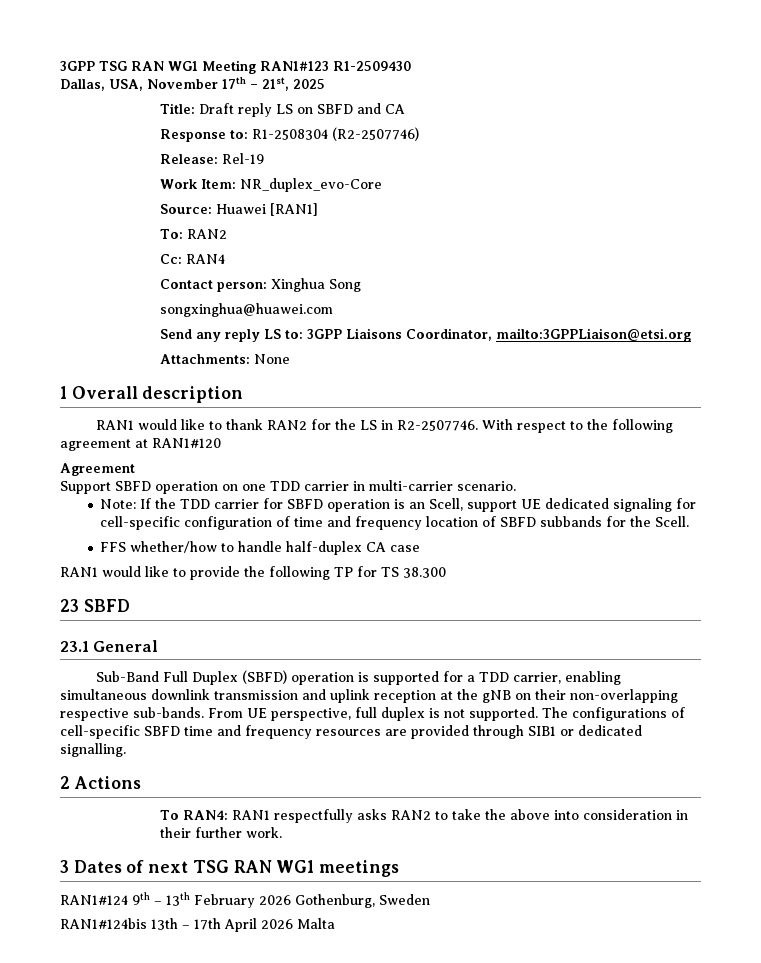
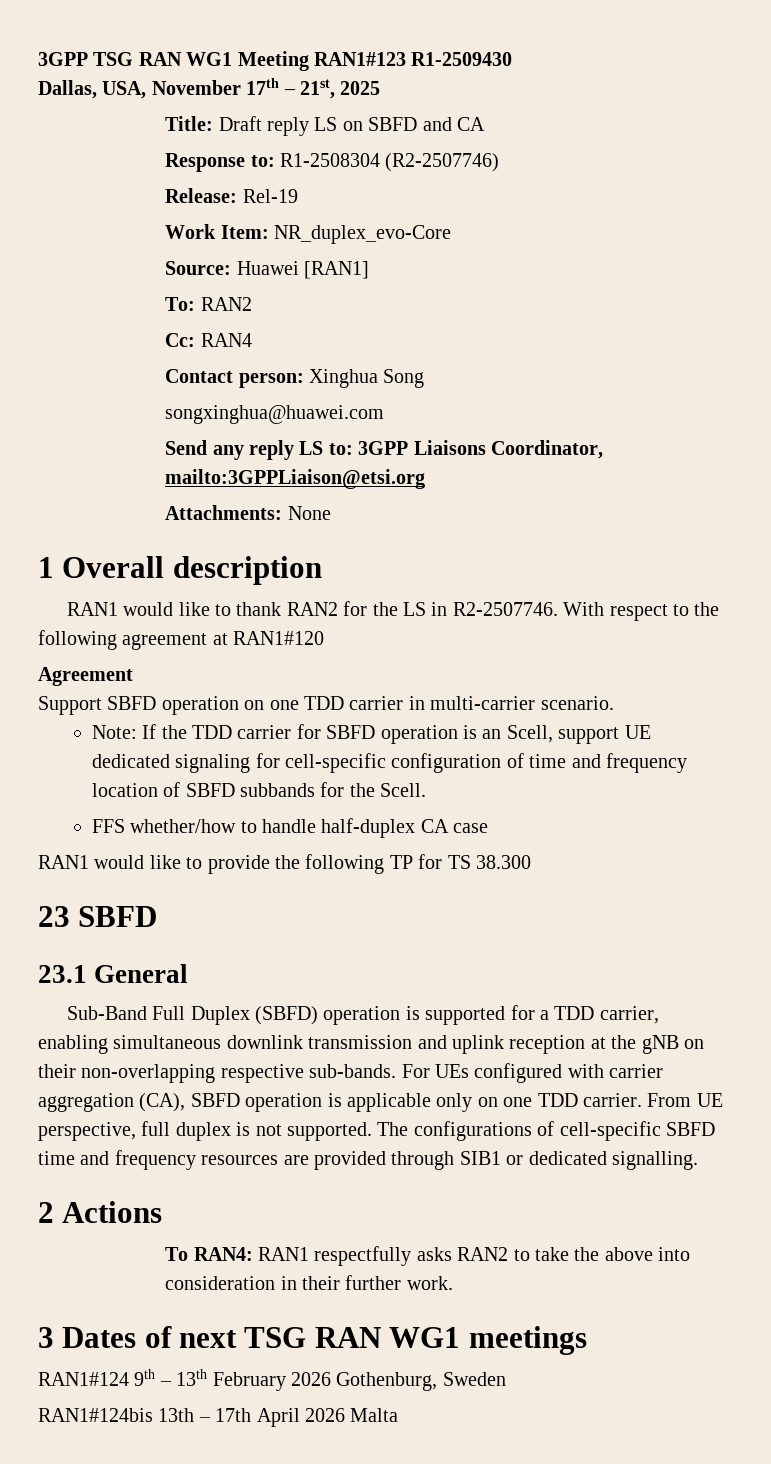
(204, 712) none -> [401,1063,664,1083] [38,1093,642,1112] For UEs configured with carrier aggregation (CA), SBFD operation is applicable only on one TDD carrier.

